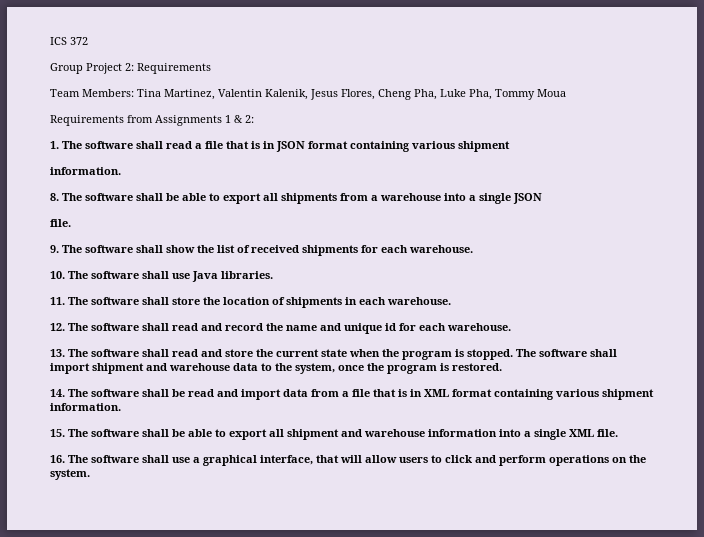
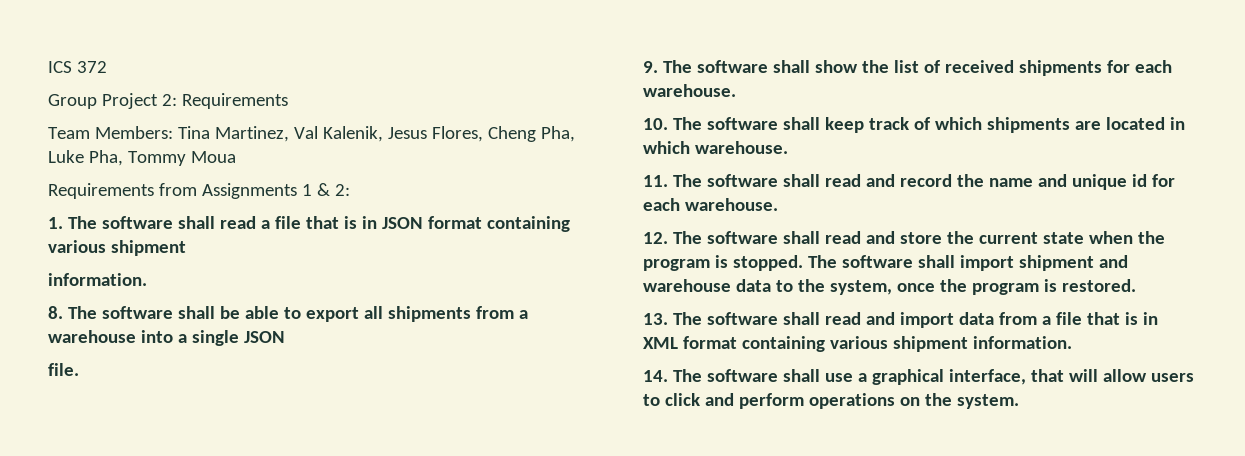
[218,89,262,97] Valentin -> [293,126,318,139] Val
[172,271,273,282] [50,297,451,308] [50,323,65,331] use Java libraries. // 11. The software shall store the location of shipments in each warehouse. // 12. -> [824,117,1185,133] [643,141,788,154] [643,175,668,187] keep track of which shipments are located in which warehouse. // 11.
[50,349,65,357] 13. -> [643,232,668,244] 12.
[50,389,185,397] 14. The software shall be -> [643,312,820,325] 13. The software shall
[50,429,618,440] [50,455,65,463] 15. The software shall be able to export all shipment and warehouse information into a single XML file. // 16. -> [643,370,668,382] 14.

